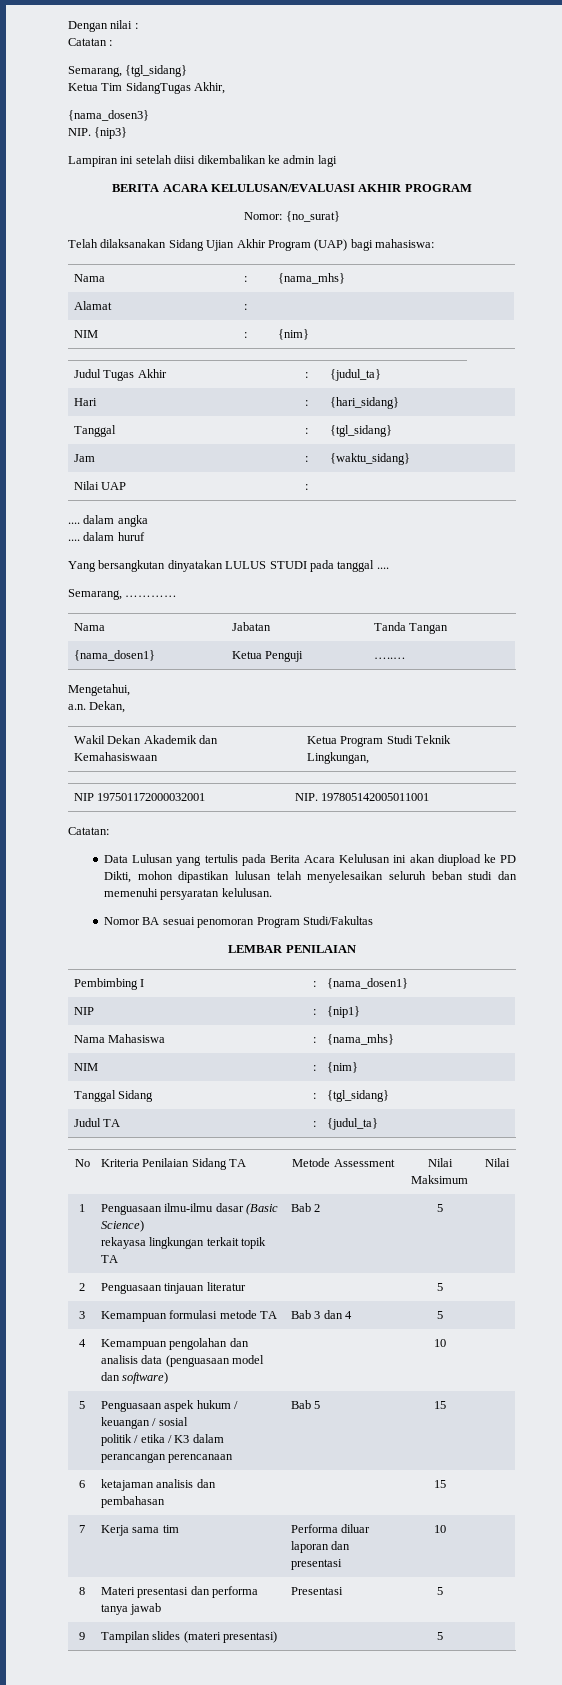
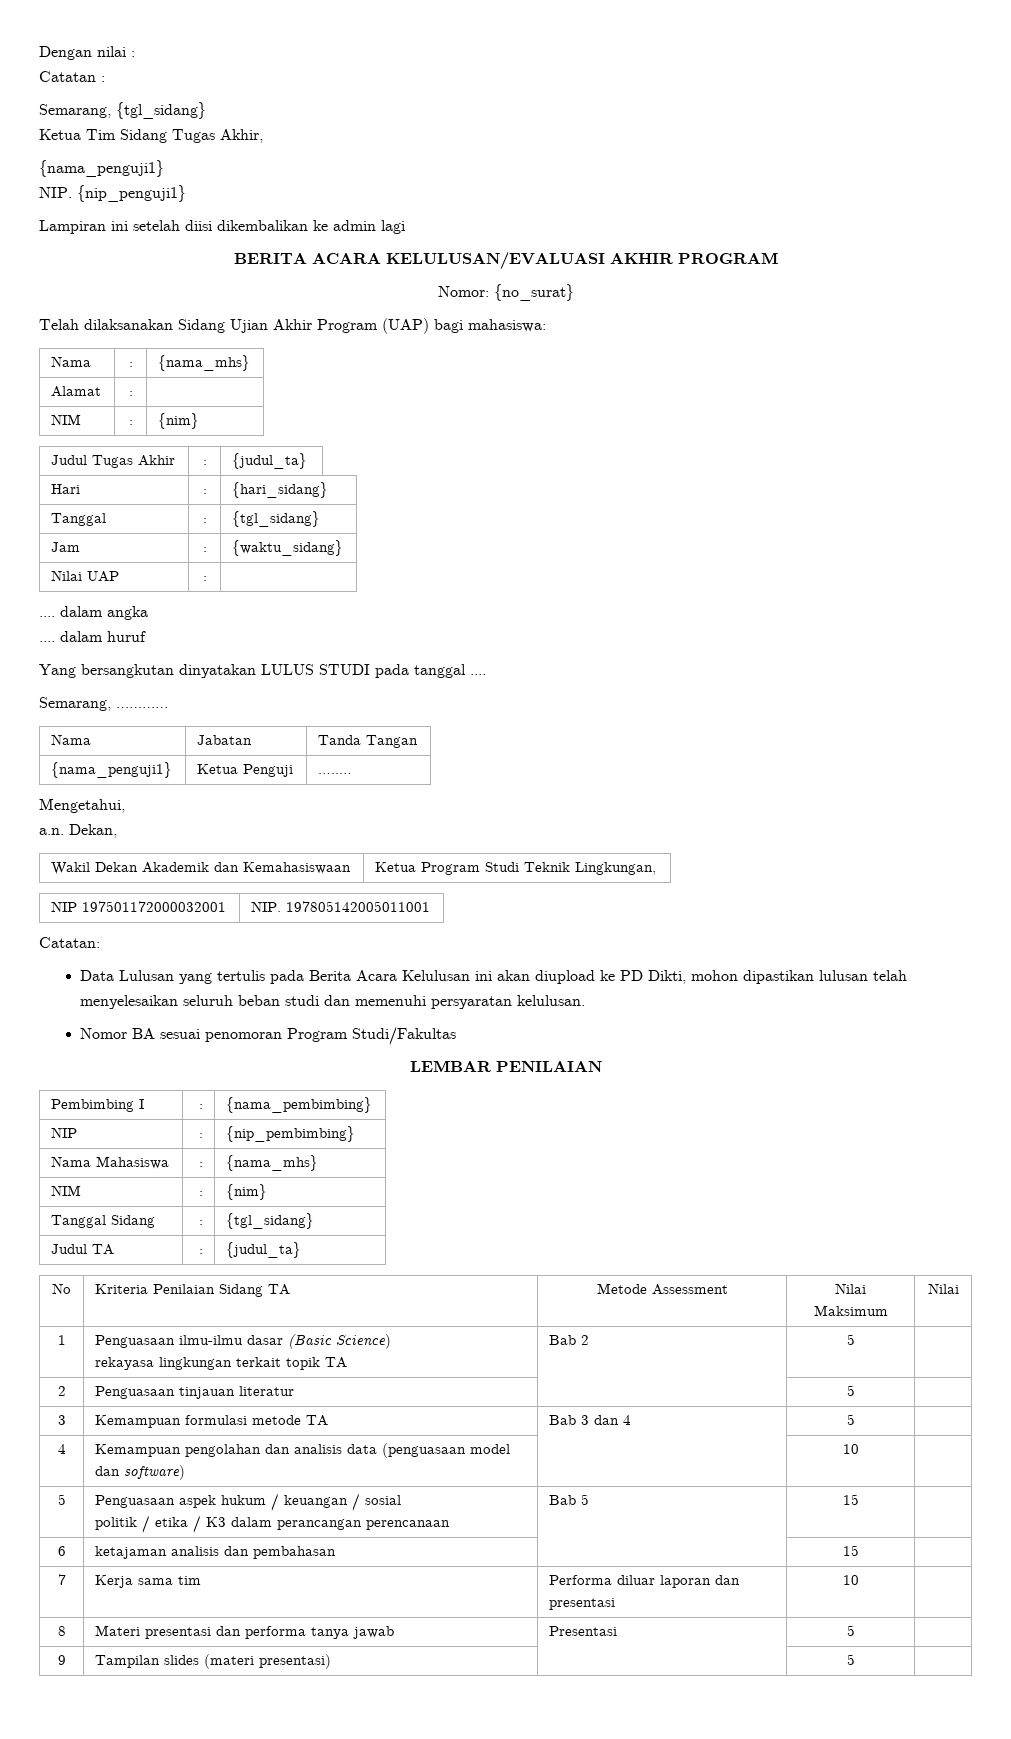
[125,82,191,94] SidangTugas -> [120,129,215,143] Sidang Tugas
[68,110,149,121] [68,127,128,139] {nama_dosen3} // NIP. {nip3} -> [39,160,164,177] [39,185,186,202] {nama_penguji1} // NIP. {nip_penguji1}
[73,650,155,661] {nama_dosen1} -> [51,762,173,778] {nama_penguji1}
[326,978,408,989] {nama_dosen1} -> [226,1097,373,1113] {nama_pembimbing}
[326,1006,360,1018] {nip1} -> [226,1126,356,1142] {nip_pembimbing}

